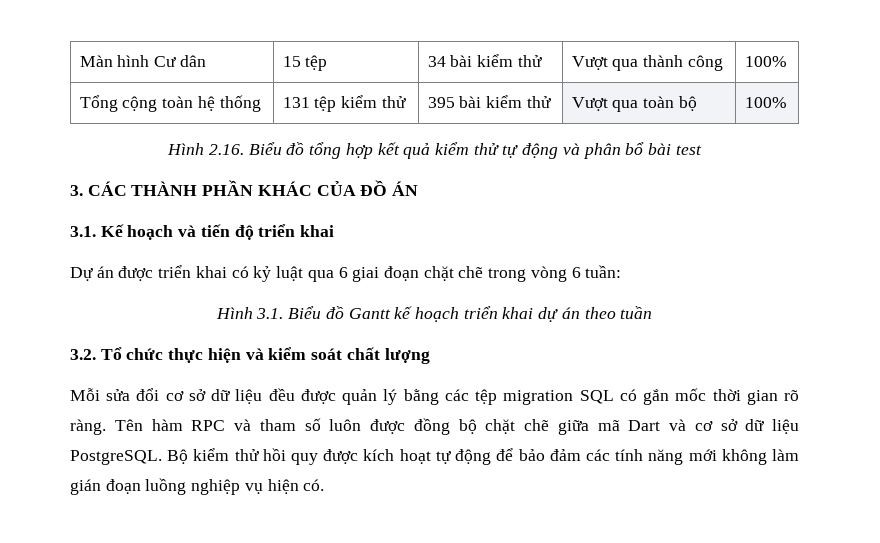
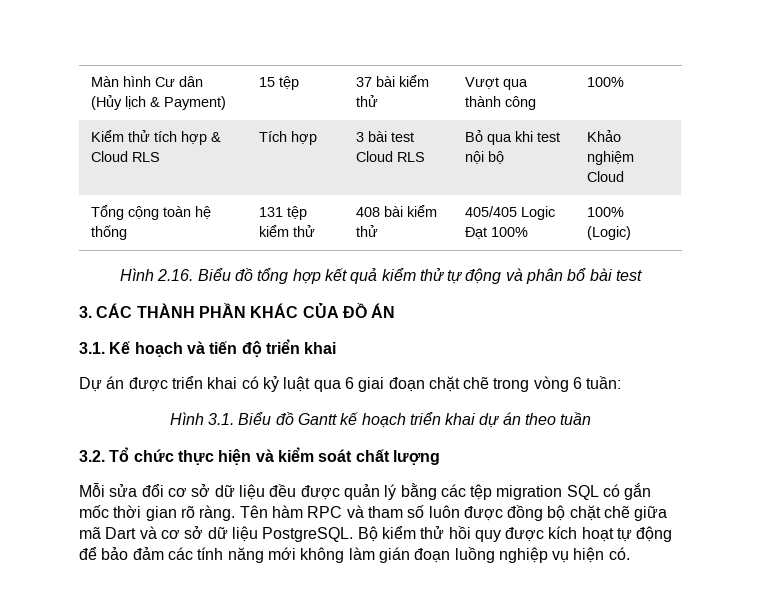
(206, 61) none -> [90,95,226,110] (Hủy lịch & Payment)
[427,56,446,67] 34 -> [355,77,372,87] 37
(787, 61) none -> [90,130,221,145] [90,151,160,162] [258,131,317,145] [355,131,414,142] [355,151,425,162] [464,130,560,145] [464,151,504,164] [586,130,621,142] [586,151,634,165] [586,171,624,182] // Kiểm thử tích hợp & Cloud RLS | Tích hợp | 3 bài test Cloud RLS | Bỏ qua khi test nội bộ | Khảo nghiệm Cloud
[427,95,551,108] [571,96,697,112] [744,97,787,108] 395 bài kiểm thử | Vượt qua toàn bộ | 100% -> [355,205,437,217] [355,225,378,237] [464,206,555,220] [464,227,528,239] [586,207,624,217] [586,226,631,240] 408 bài kiểm thử | 405/405 Logic Đạt 100% | 100% (Logic)

